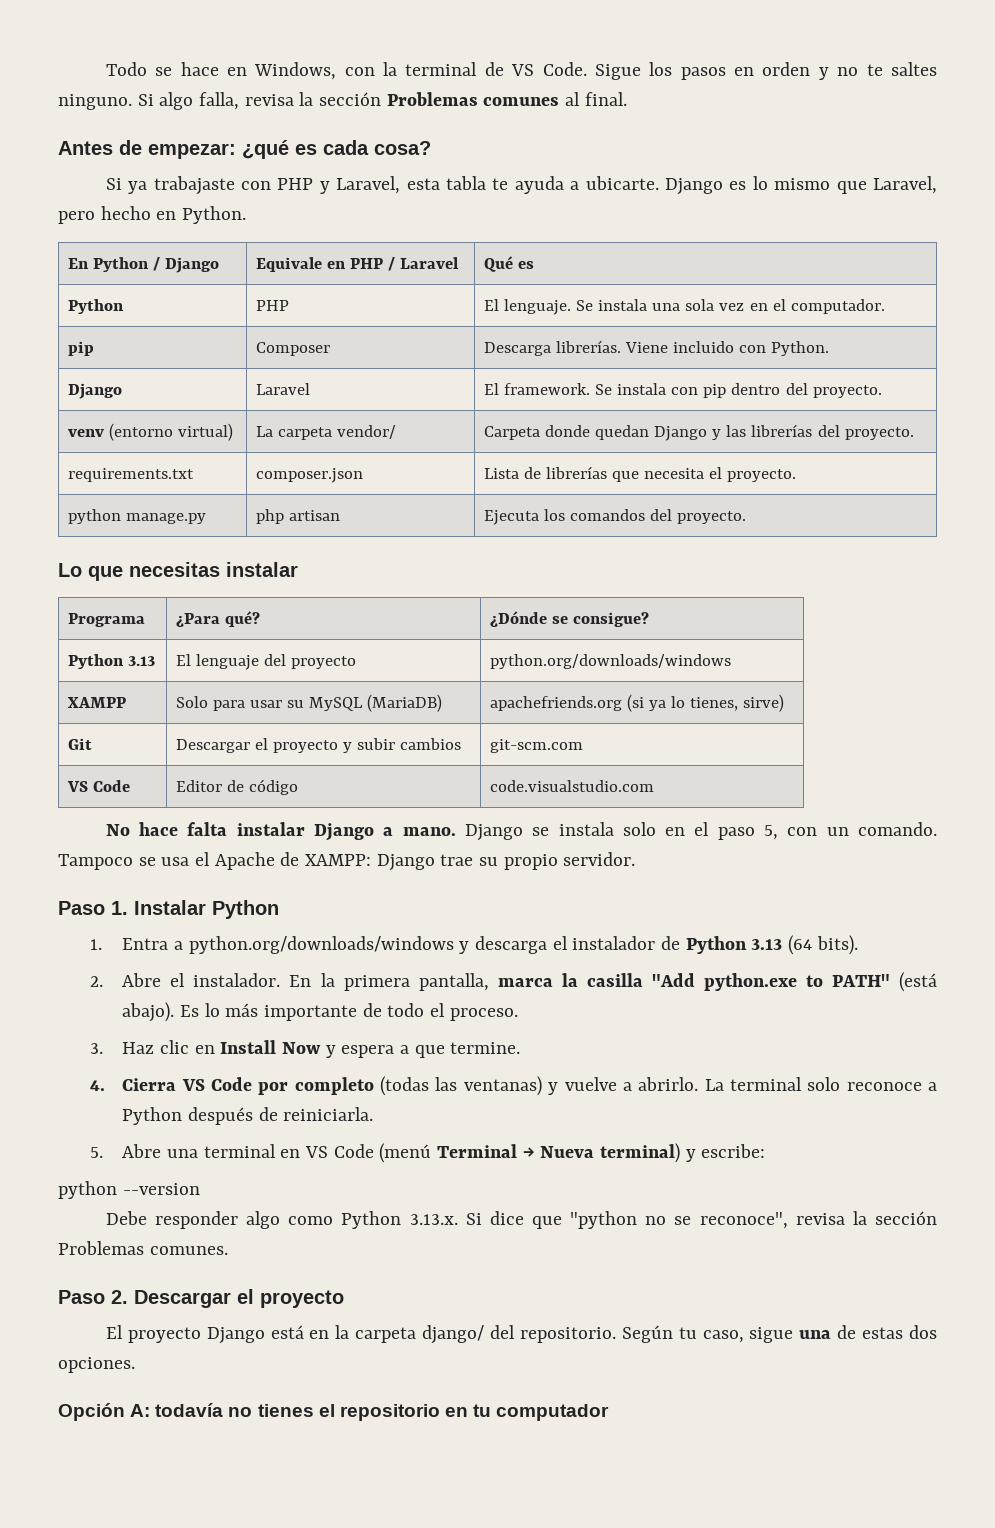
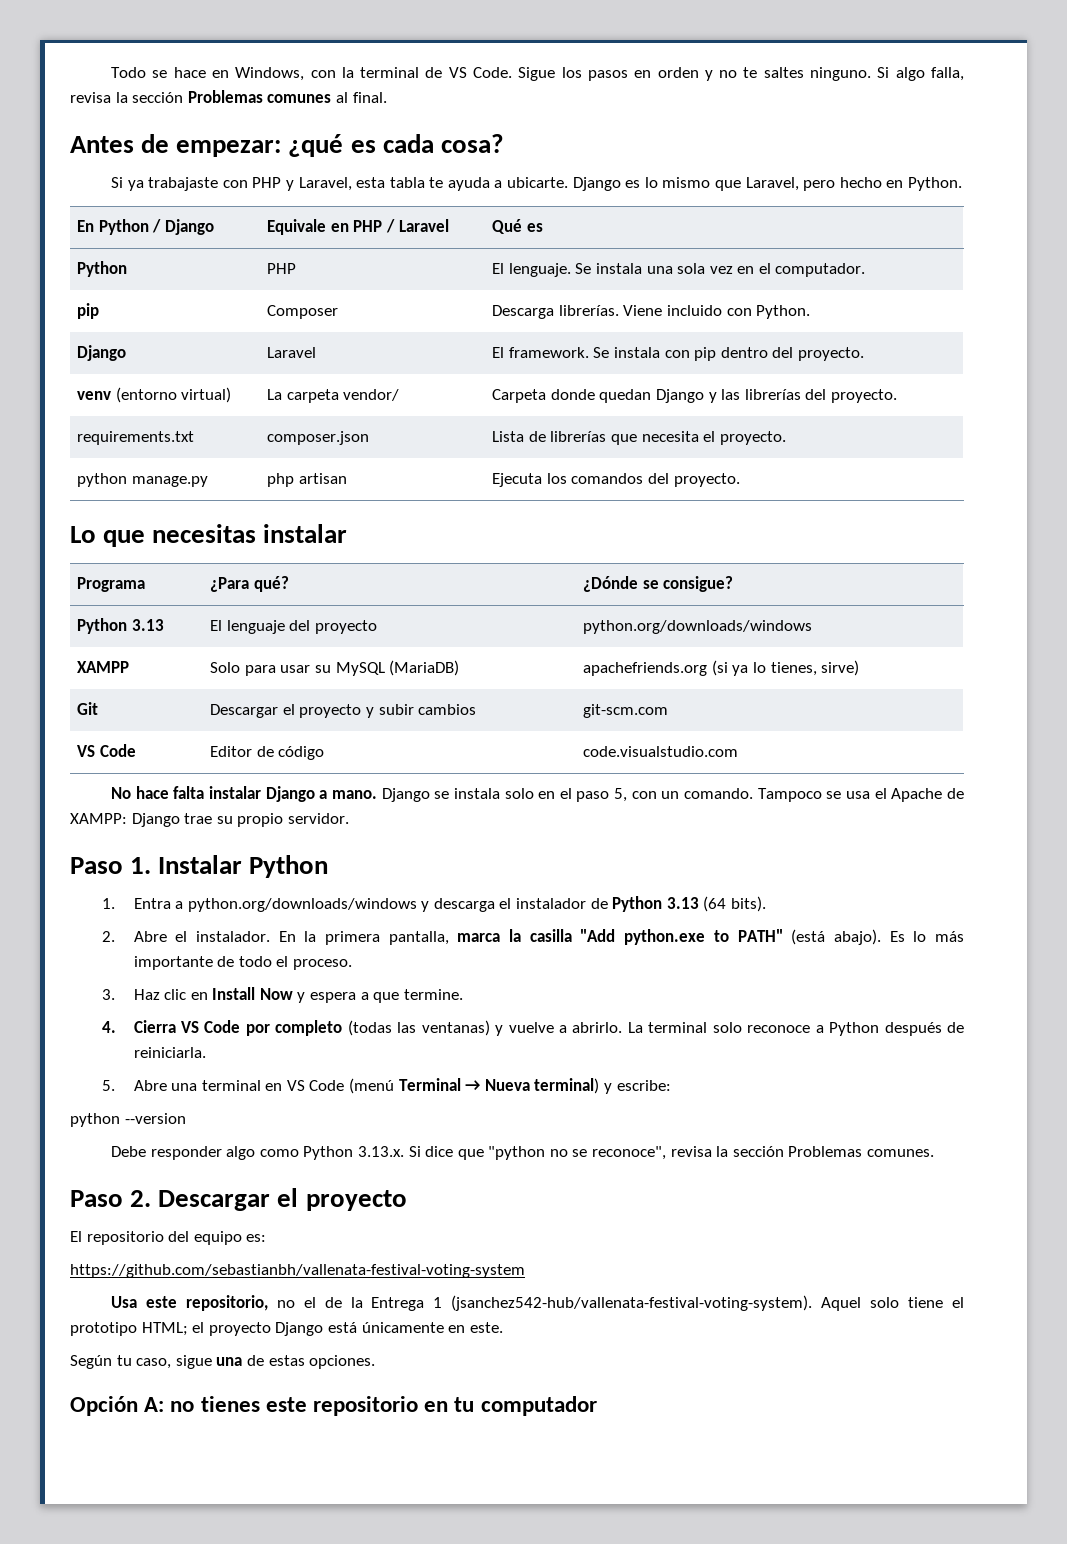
[127,1325,616,1344] proyecto Django está en la carpeta django/ del repositorio. -> [86,1231,267,1245] [70,1264,525,1278] [110,1295,965,1311] [70,1322,503,1336] repositorio del equipo es: // https://github.com/sebastianbh/vallenata-festival-voting-system // Usa este repositorio, no el de la Entrega 1 (jsanchez542-hub/vallenata-festival-voting-system). Aquel solo tiene el prototipo HTML; el proyecto Django está únicamente en este. //
[909,1325,938,1339] dos -> (305, 1360) none
[155,1403,224,1417] todavía -> (165, 1404) none
[318,1404,335,1417] el -> [265,1397,307,1412] este

